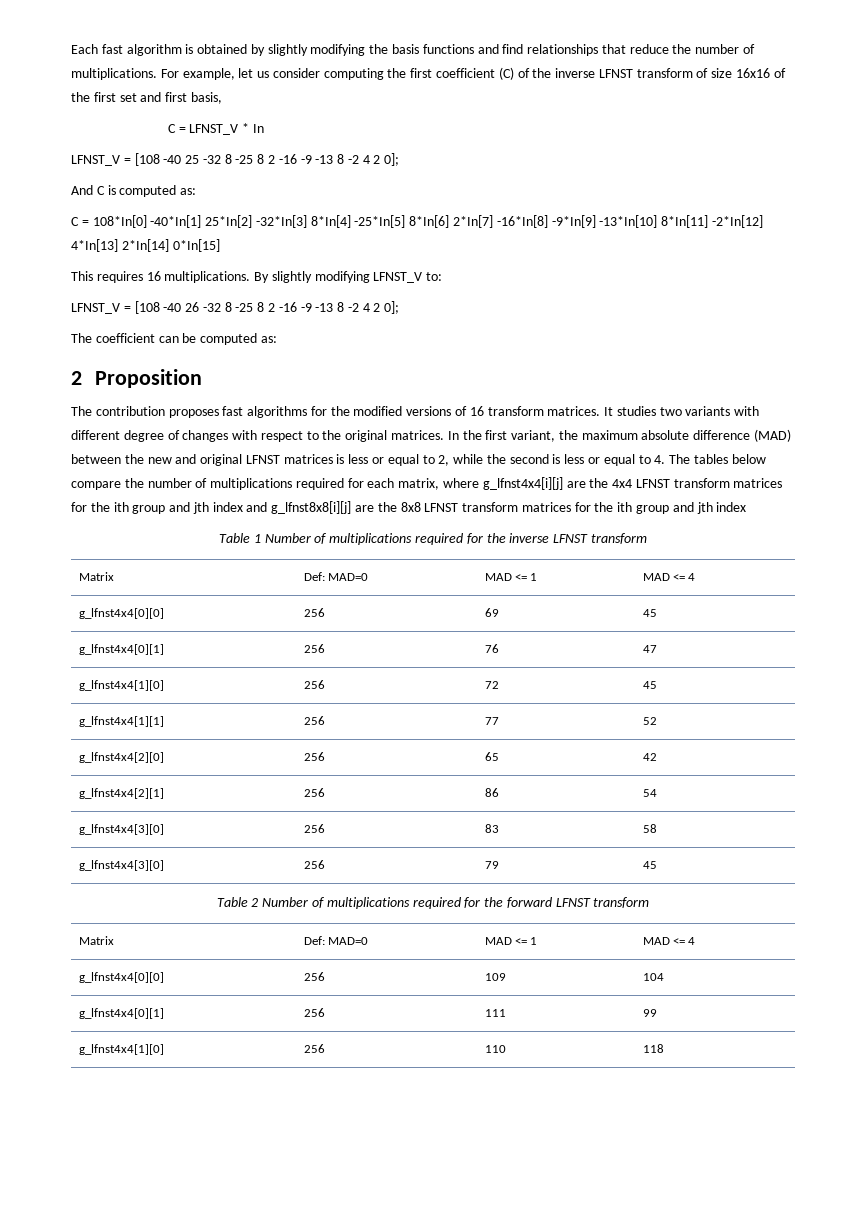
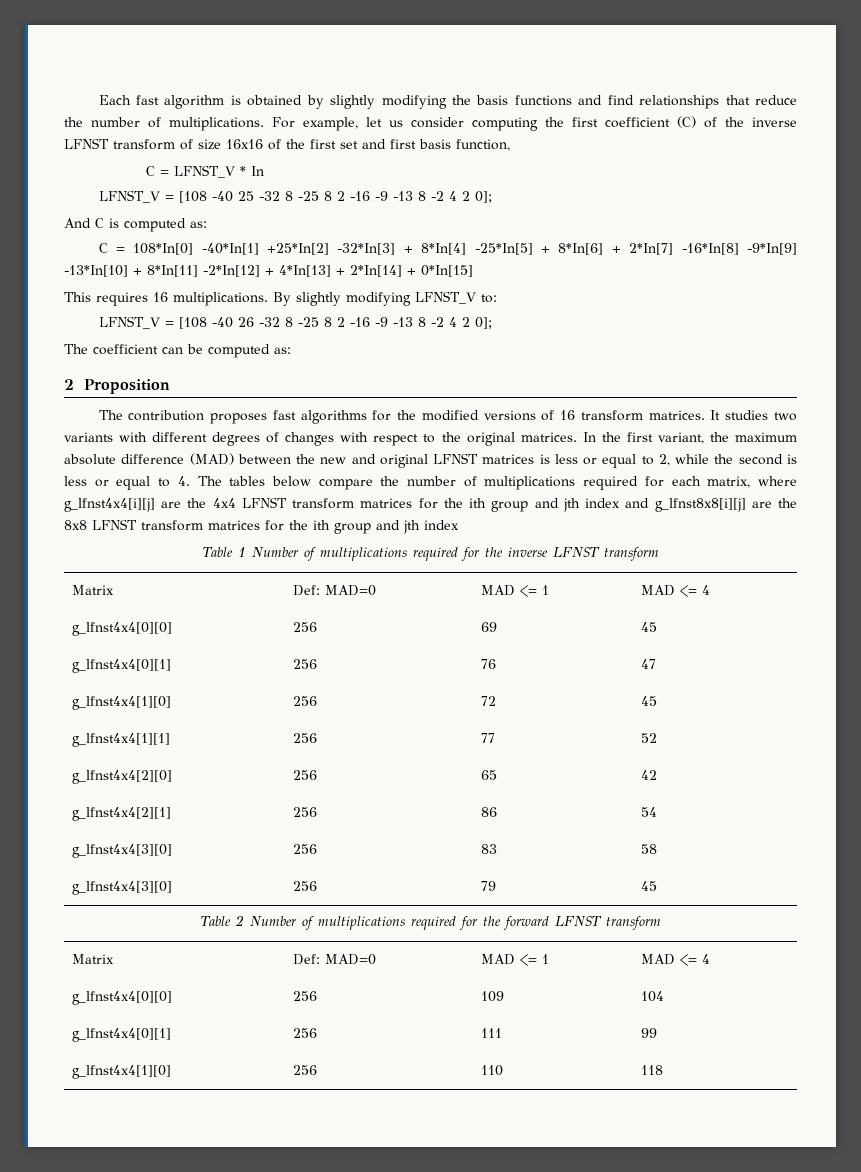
[190,92,222,104] basis, -> [419,139,510,151] basis function,
[205,215,450,228] 25*In[2] -32*In[3] 8*In[4] -25*In[5] 8*In[6] -> [267,243,621,255] +25*In[2] -32*In[3] + 8*In[4] -25*In[5] + 8*In[6] +
(658, 221) none -> [133,268,142,275] +
[71,239,169,252] 4*In[13] 2*In[14] -> [265,265,416,277] + 4*In[13] + 2*In[14] +
[123,430,164,442] degree -> [212,432,261,446] degrees

